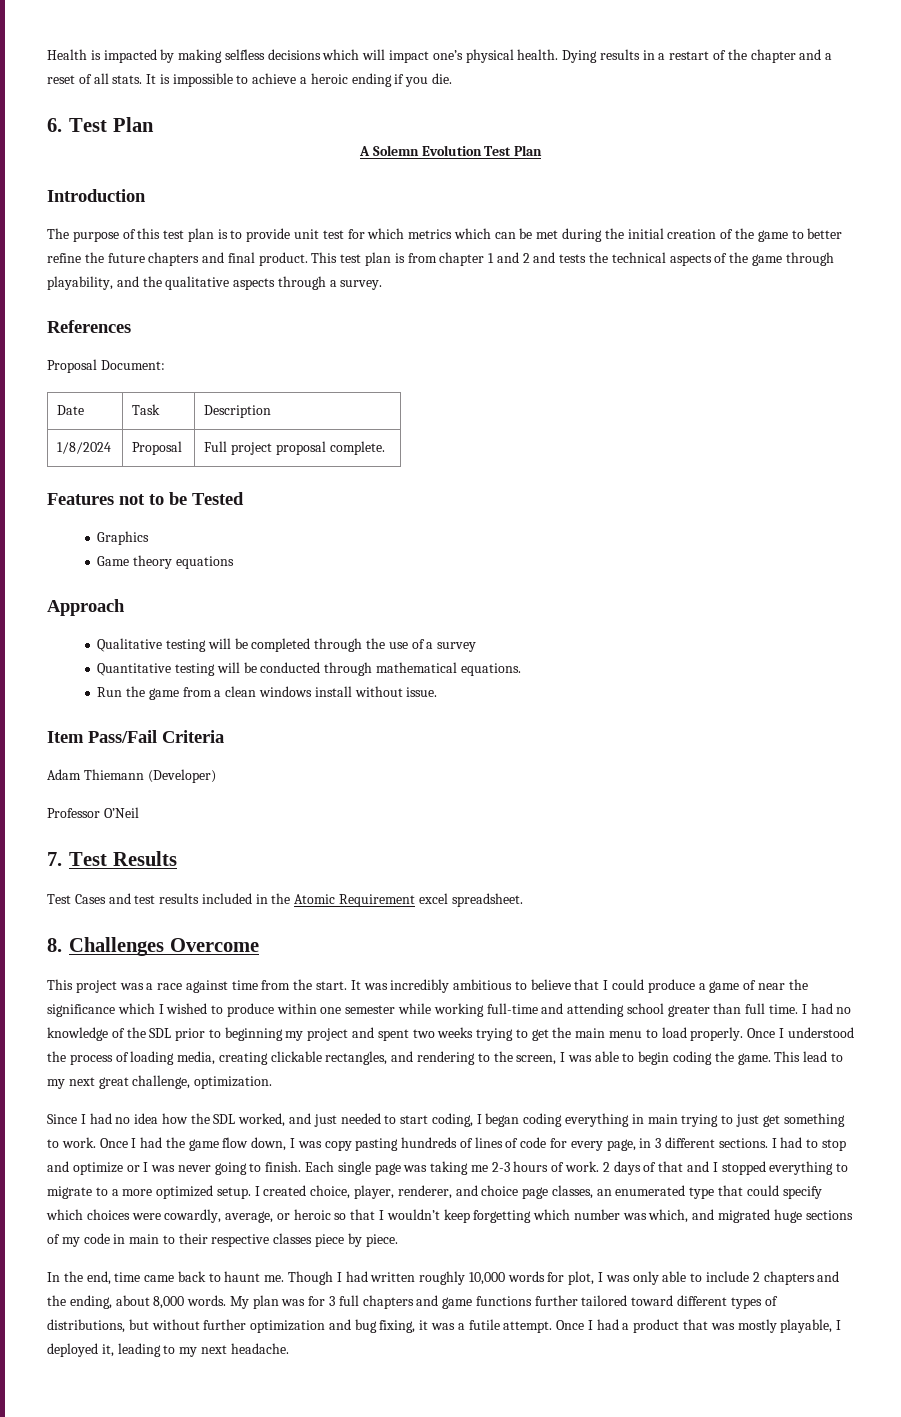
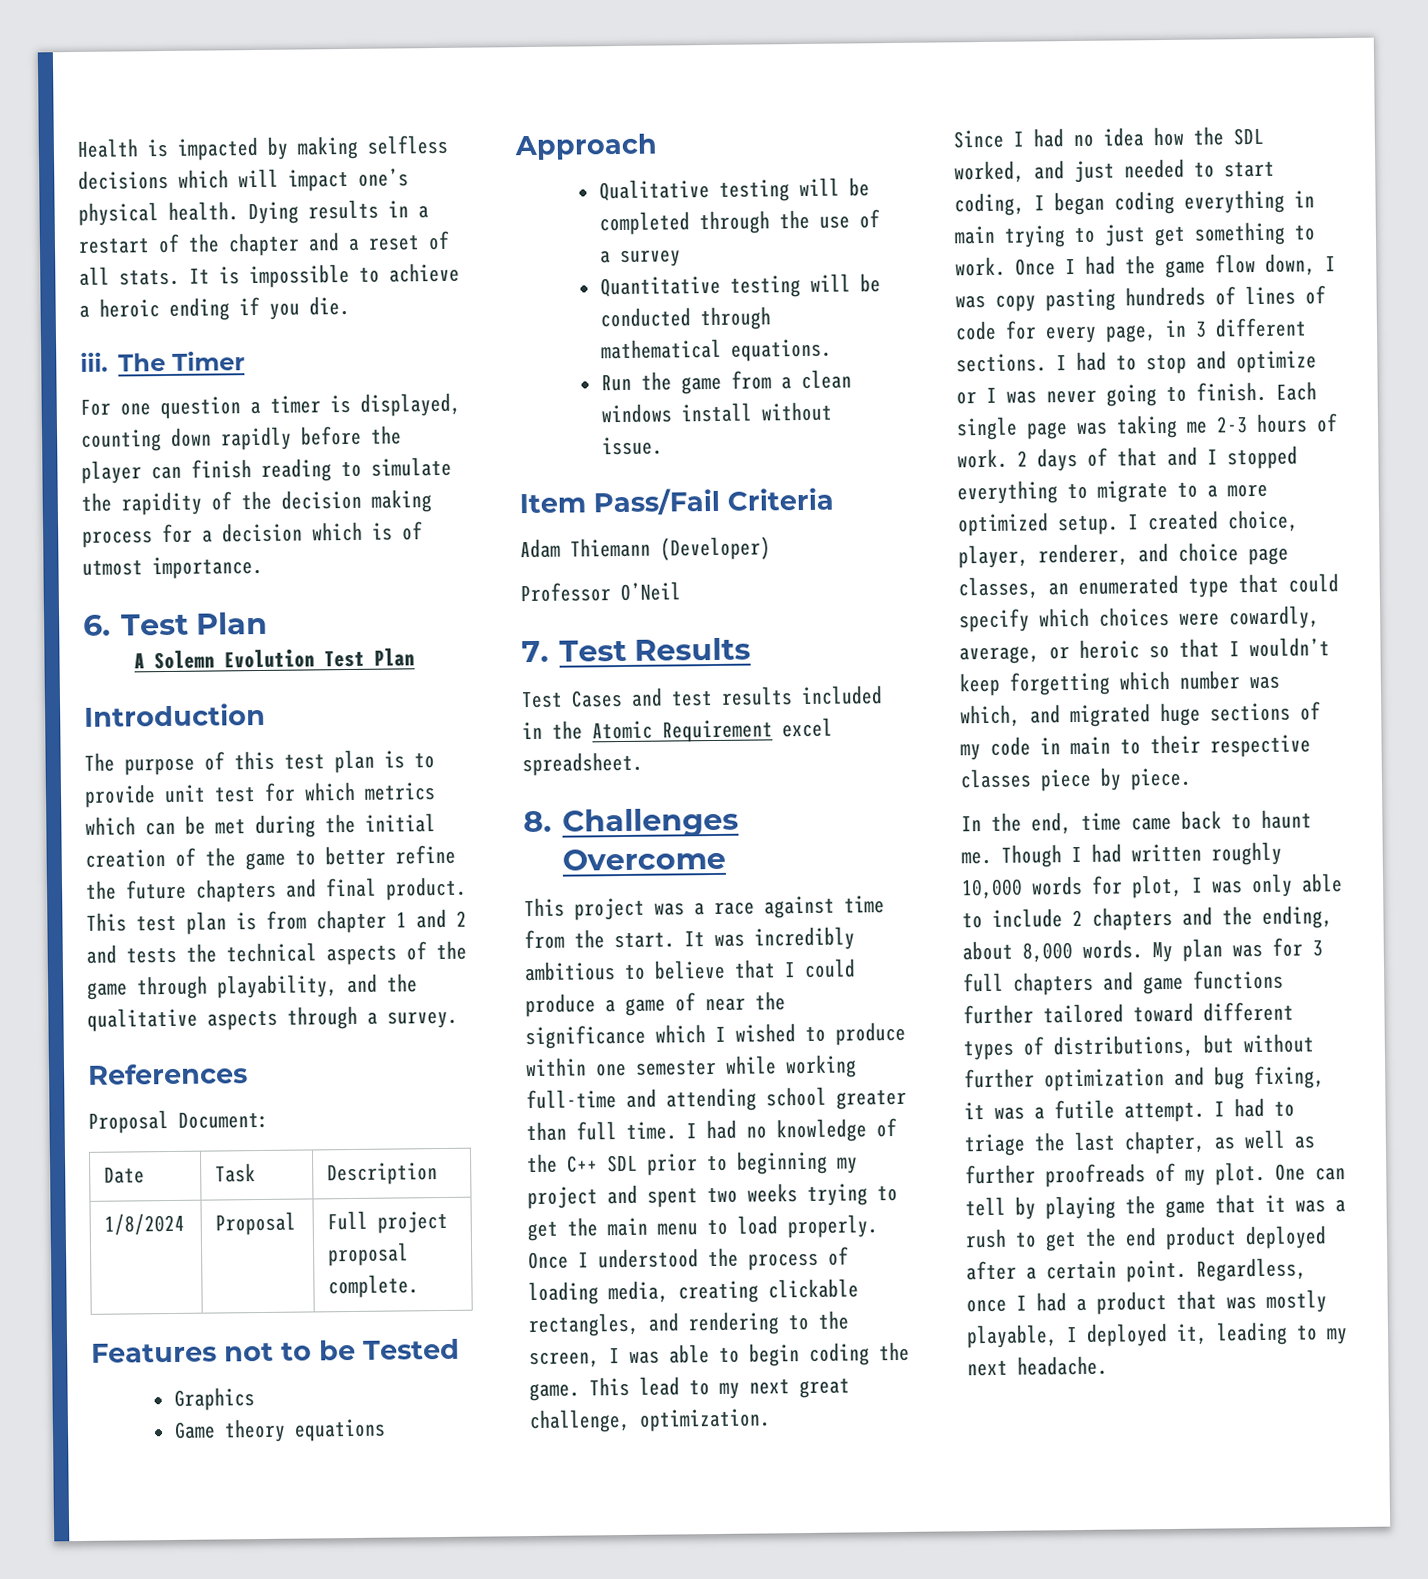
(452, 78) none -> [80,351,245,372] [80,392,461,420] [81,425,402,452] [81,456,452,484] [81,489,432,516] [82,521,423,548] [82,555,263,580] // iii. The Timer // For one question a timer is displayed, counting down rapidly before the player can finish reading to simulate the rapidity of the decision making process for a decision which is of utmost importance.
(146, 1032) none -> [567,1155,598,1173] C++
[556,1320,585,1330] Once -> [1214,1097,1295,1118] [964,1129,1315,1157] [965,1161,1346,1188] [965,1194,1346,1220] [965,1225,1327,1252] [966,1257,1307,1283] [966,1298,1007,1313] I had to triage the last chapter, as well as further proofreads of my plot. One can tell by playing the game that it was a rush to get the end product deployed after a certain point. Regardless, once

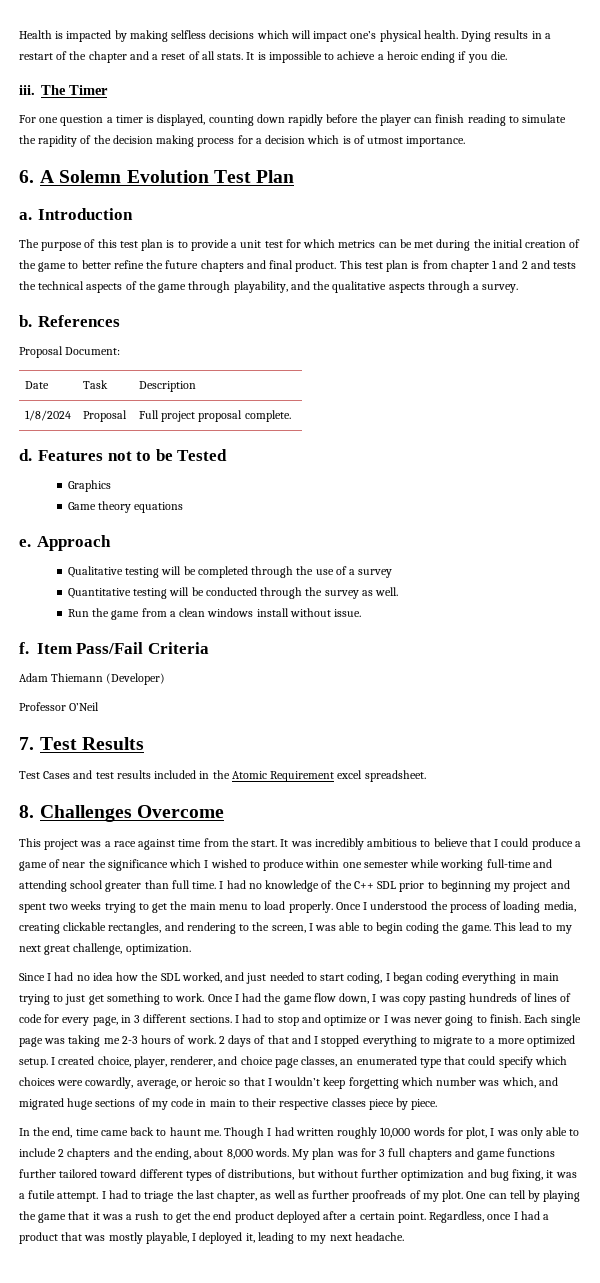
[120,611,268,636] Test Plan // -> (34, 176) none
(415, 657) none -> [19,212,32,220] a.
(156, 796) none -> [231,242,238,248] a
[85,816,136,836] which -> (376, 244) none
(458, 1019) none -> [19,315,32,327] b.
(420, 1286) none -> [19,449,32,461] d.
(386, 1430) none -> [19,539,31,547] e.
[600,338,832,362] mathematical equations. -> [305,587,399,599] the survey as well.
(663, 446) none -> [19,642,29,654] f.

